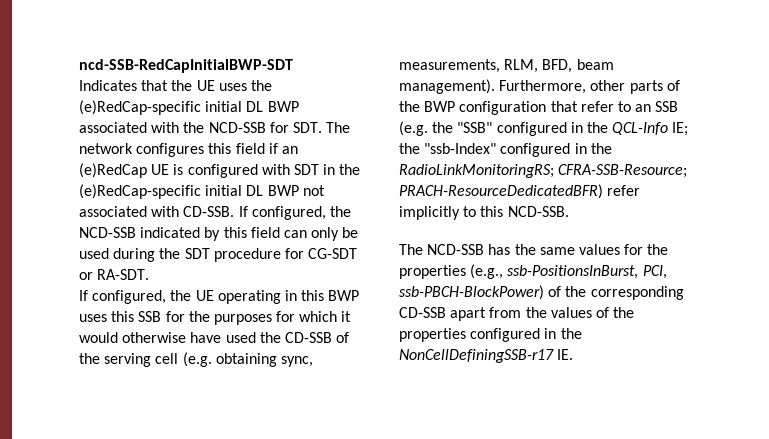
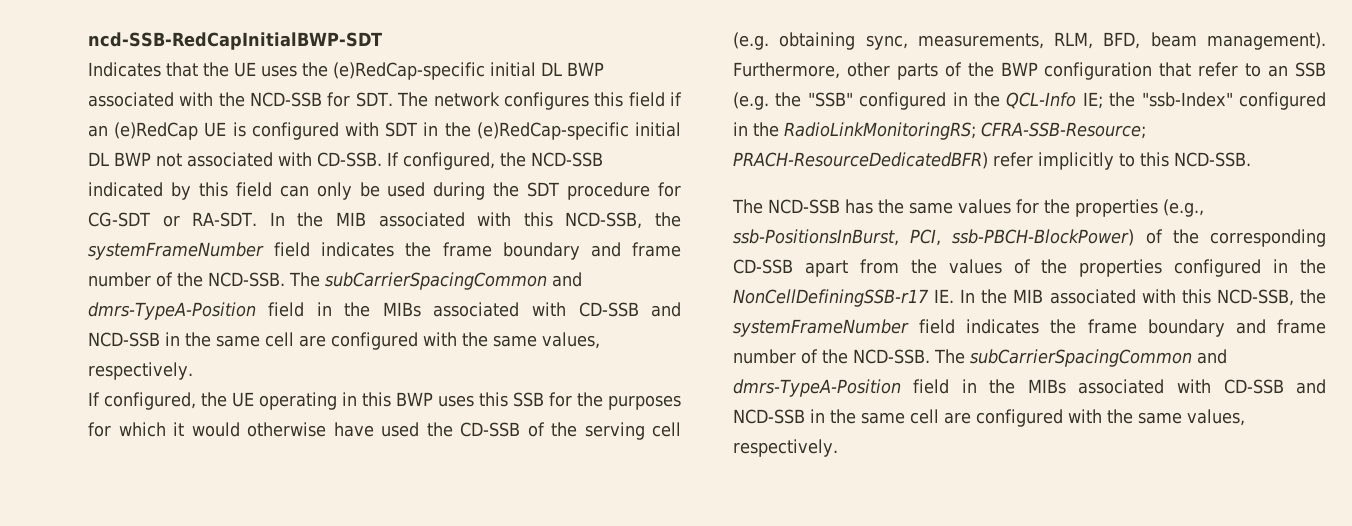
(150, 274) none -> [269,212,681,229] [88,242,681,260] [88,272,582,290] [88,302,681,320] [88,332,600,350] [88,362,193,380] In the MIB associated with this NCD-SSB, the systemFrameNumber field indicates the frame boundary and frame number of the NCD-SSB. The subCarrierSpacingCommon and dmrs-TypeA-Position field in the MIBs associated with CD-SSB and NCD-SSB in the same cell are configured with the same values, respectively.
(574, 354) none -> [960,289,1326,306] [733,319,1326,337] [733,349,1227,367] [733,379,1326,397] [733,409,1245,427] [733,439,838,457] In the MIB associated with this NCD-SSB, the systemFrameNumber field indicates the frame boundary and frame number of the NCD-SSB. The subCarrierSpacingCommon and dmrs-TypeA-Position field in the MIBs associated with CD-SSB and NCD-SSB in the same cell are configured with the same values, respectively.

